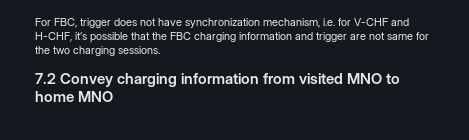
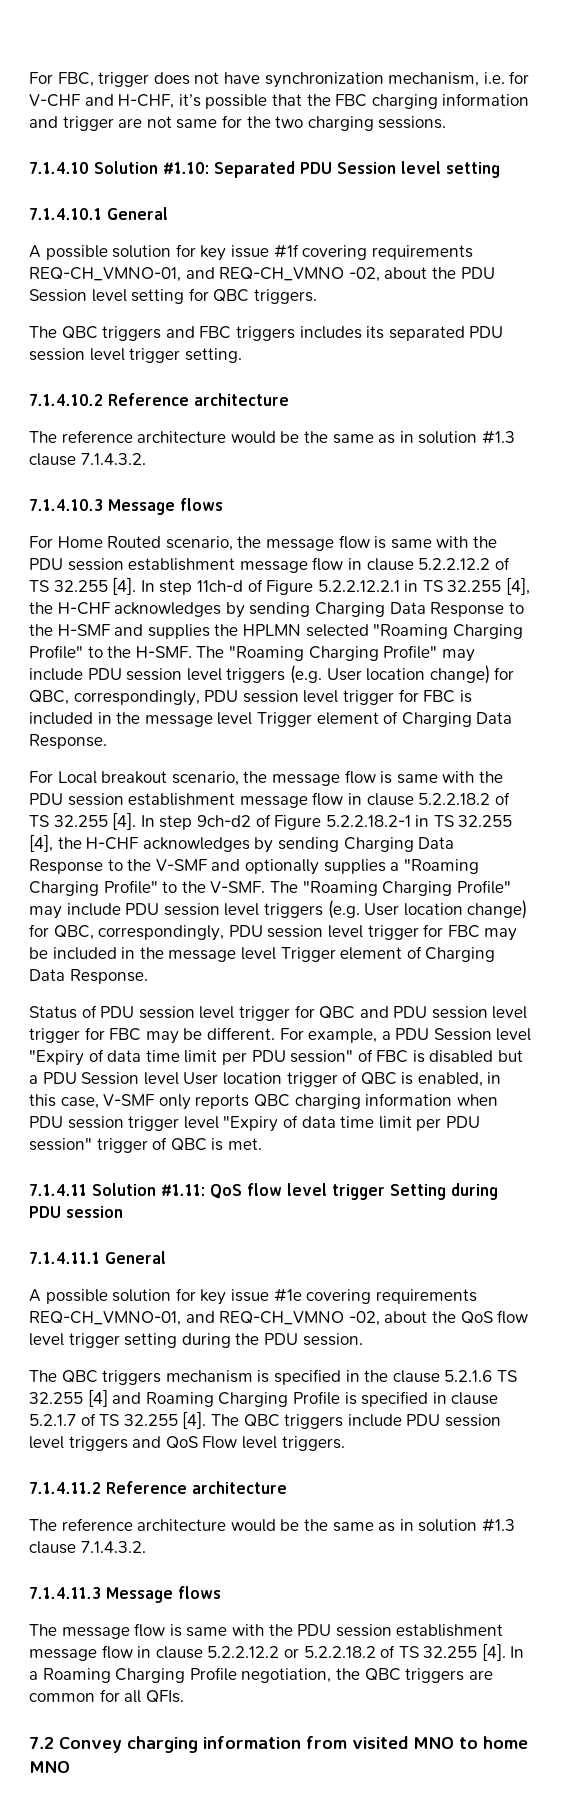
(160, 50) none -> [29,161,500,178] [29,207,168,220] [29,244,473,261] [29,267,495,282] [29,288,317,304] [29,326,504,341] [29,348,242,363] [29,393,289,406] [29,430,515,444] [29,453,146,466] [29,498,223,515] [29,535,497,551] [29,557,510,573] [29,577,531,595] [29,602,524,618] [29,624,523,639] [29,645,475,662] [29,665,515,684] [29,689,472,706] [29,711,513,727] [29,734,107,749] [29,770,503,786] [29,792,510,808] [29,812,513,830] [29,834,455,853] [29,859,479,875] [29,880,511,896] [29,900,528,919] [29,924,518,941] [29,946,496,962] [29,969,148,984] [29,1005,528,1021] [29,1027,532,1044] [29,1049,524,1066] [29,1071,502,1087] [29,1093,498,1110] [29,1115,480,1132] [29,1137,262,1153] [29,1183,498,1200] [29,1206,123,1218] [29,1251,166,1264] [29,1288,477,1305] [29,1310,529,1326] [29,1333,363,1348] [29,1369,517,1385] [29,1389,499,1407] [29,1411,501,1429] [29,1436,345,1451] [29,1481,287,1494] [29,1518,515,1532] [29,1541,146,1554] [29,1586,221,1603] [29,1623,504,1639] [29,1643,525,1661] [29,1667,493,1683] [29,1689,184,1703] // 7.1.4.10 Solution #1.10: Separated PDU Session level setting // 7.1.4.10.1 General // A possible solution for key issue #1f covering requirements REQ-CH_VMNO-01, and REQ-CH_VMNO -02, about the PDU Session level setting for QBC triggers. // The QBC triggers and FBC triggers includes its separated PDU session level trigger setting. // 7.1.4.10.2 Reference architecture // The reference architecture would be the same as in solution #1.3 clause 7.1.4.3.2. // 7.1.4.10.3 Message flows // For Home Routed scenario, the message flow is same with the PDU session establishment message flow in clause 5.2.2.12.2 of TS 32.255 [4]. In step 11ch-d of Figure 5.2.2.12.2.1 in TS 32.255 [4], the H-CHF acknowledges by sending Charging Data Response to the H-SMF and supplies the HPLMN selected "Roaming Charging Profile" to the H-SMF. The "Roaming Charging Profile" may include PDU session level triggers (e.g. User location change) for QBC, correspondingly, PDU session level trigger for FBC is included in the message level Trigger element of Charging Data Response. // For Local breakout scenario, the message flow is same with the PDU session establishment message flow in clause 5.2.2.18.2 of TS 32.255 [4]. In step 9ch-d2 of Figure 5.2.2.18.2-1 in TS 32.255 [4], the H-CHF acknowledges by sending Charging Data Response to the V-SMF and optionally supplies a "Roaming Charging Profile" to the V-SMF. The "Roaming Charging Profile" may include PDU session level triggers (e.g. User location change) for QBC, correspondingly, PDU session level trigger for FBC may be included in the message level Trigger element of Charging Data Response. // Status of PDU session level trigger for QBC and PDU session level trigger for FBC may be different. For example, a PDU Session level "Expiry of data time limit per PDU session" of FBC is disabled but a PDU Session level User location trigger of QBC is enabled, in this case, V-SMF only reports QBC charging information when PDU session trigger level "Expiry of data time limit per PDU session" trigger of QBC is met. // 7.1.4.11 Solution #1.11: QoS flow level trigger Setting during PDU session // 7.1.4.11.1 General // A possible solution for key issue #1e covering requirements REQ-CH_VMNO-01, and REQ-CH_VMNO -02, about the QoS flow level trigger setting during the PDU session. // The QBC triggers mechanism is specified in the clause 5.2.1.6 TS 32.255 [4] and Roaming Charging Profile is specified in clause 5.2.1.7 of TS 32.255 [4]. The QBC triggers include PDU session level triggers and QoS Flow level triggers. // 7.1.4.11.2 Reference architecture // The reference architecture would be the same as in solution #1.3 clause 7.1.4.3.2. // 7.1.4.11.3 Message flows // The message flow is same with the PDU session establishment message flow in clause 5.2.2.12.2 or 5.2.2.18.2 of TS 32.255 [4]. In a Roaming Charging Profile negotiation, the QBC triggers are common for all QFIs.

